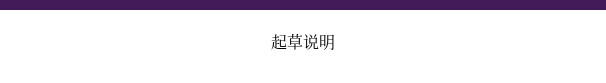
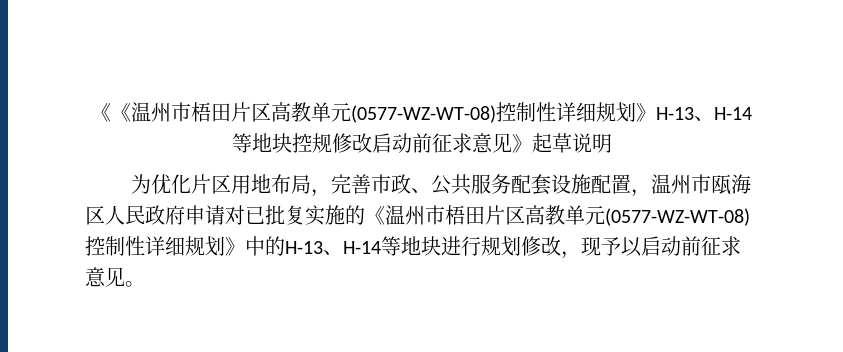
[271,33,335,51] 起草说明 -> [91,102,752,123] [231,133,612,153] [130,174,751,197] [85,205,750,226] [85,236,741,259] [85,267,145,287] 《《温州市梧田片区高教单元(0577-WZ-WT-08)控制性详细规划》H-13、H-14等地块控规修改启动前征求意见》起草说明 // 为优化片区用地布局，完善市政、公共服务配套设施配置，温州市瓯海区人民政府申请对已批复实施的《温州市梧田片区高教单元(0577-WZ-WT-08)控制性详细规划》中的H-13、H-14等地块进行规划修改，现予以启动前征求意见。

